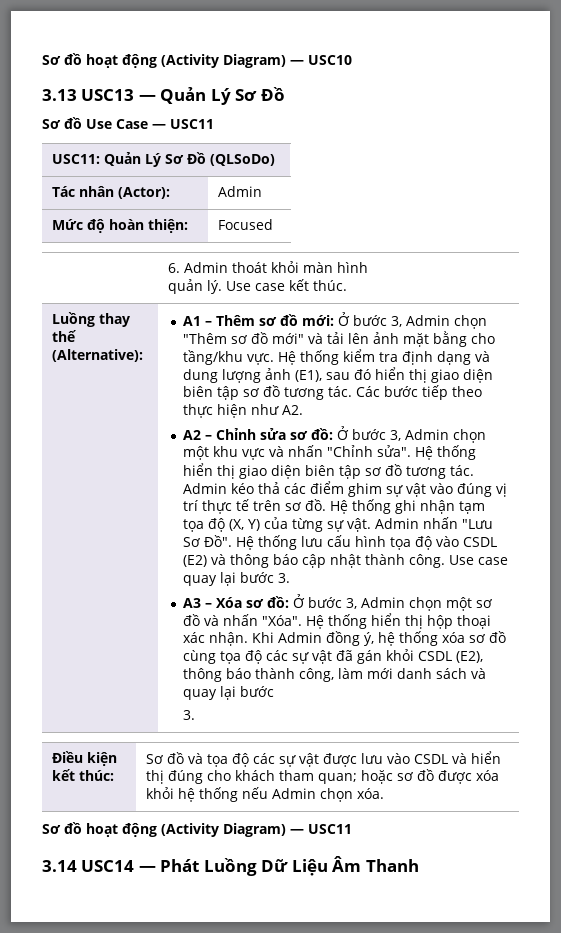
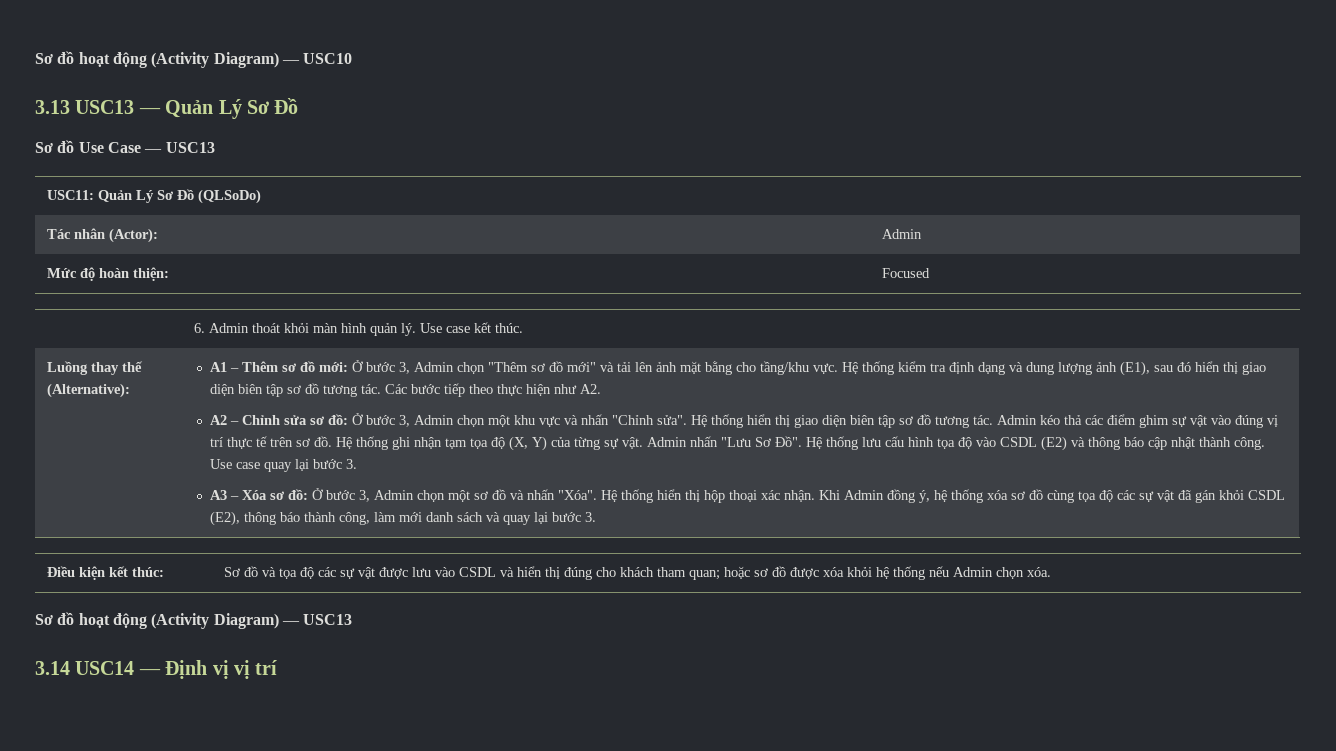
[170,119,214,129] USC11 -> [165,142,215,153] USC13
(275, 691) // -> (581, 517) none
[308,824,352,834] USC11 -> [303,614,353,625] USC13
[160,856,419,876] Phát Luồng Dữ Liệu Âm Thanh -> [165,660,278,679] Định vị vị trí

